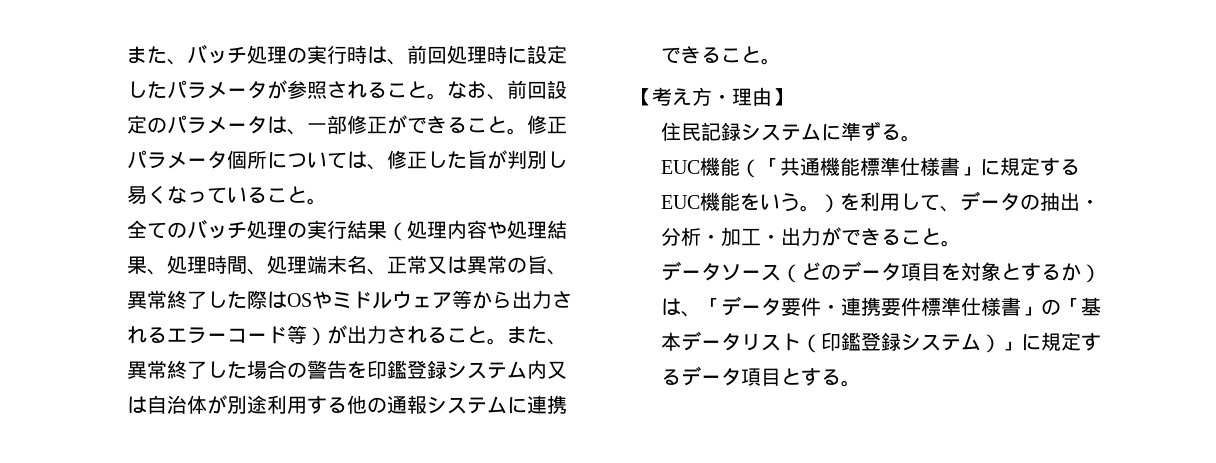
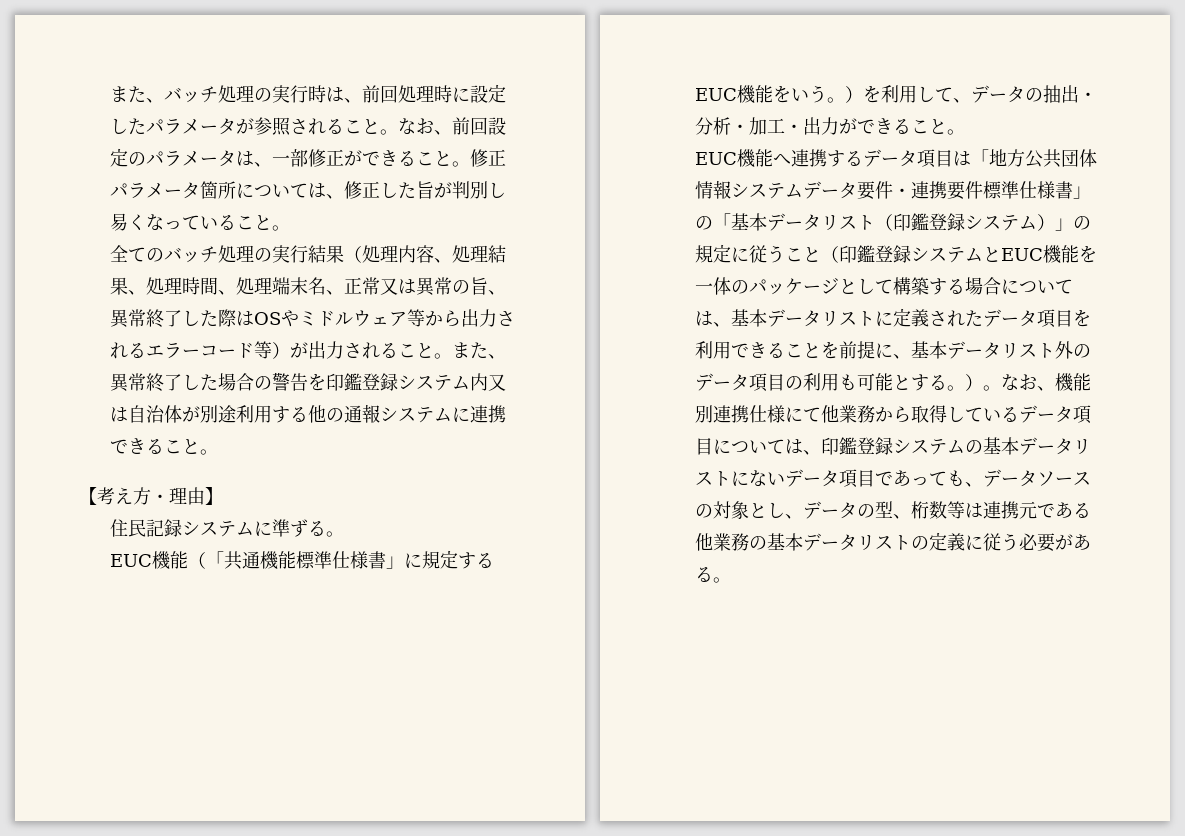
[226,150,247,169] 個 -> [200,181,219,199] 箇
[486,221,507,239] や -> [434,258,453,263] 、
[660,261,1101,283] [660,298,721,317] データソース（どのデータ項目を対象とするか）は、「 -> [695,149,1098,168] [695,180,804,199] EUC機能へ連携するデータ項目は「地方公共団体情報システム
[1020,332,1101,351] [660,366,821,386] に規定するデータ項目とす -> [1073,216,1092,230] [695,244,1098,264] [695,277,1074,295] [695,308,1092,328] [695,341,1092,359] [695,373,1092,392] [695,405,1092,424] [695,437,1092,455] [695,469,1092,488] [695,501,1092,519] [695,532,1092,552] の規定に従うこと（印鑑登録システムとEUC機能を一体のパッケージとして構築する場合については、基本データリストに定義されたデータ項目を利用できることを前提に、基本データリスト外のデータ項目の利用も可能とする。）。なお、機能別連携仕様にて他業務から取得しているデータ項目については、印鑑登録システムの基本データリストにないデータ項目であっても、データソースの対象とし、データの型、桁数等は連携元である他業務の基本データリストの定義に従う必要があ

